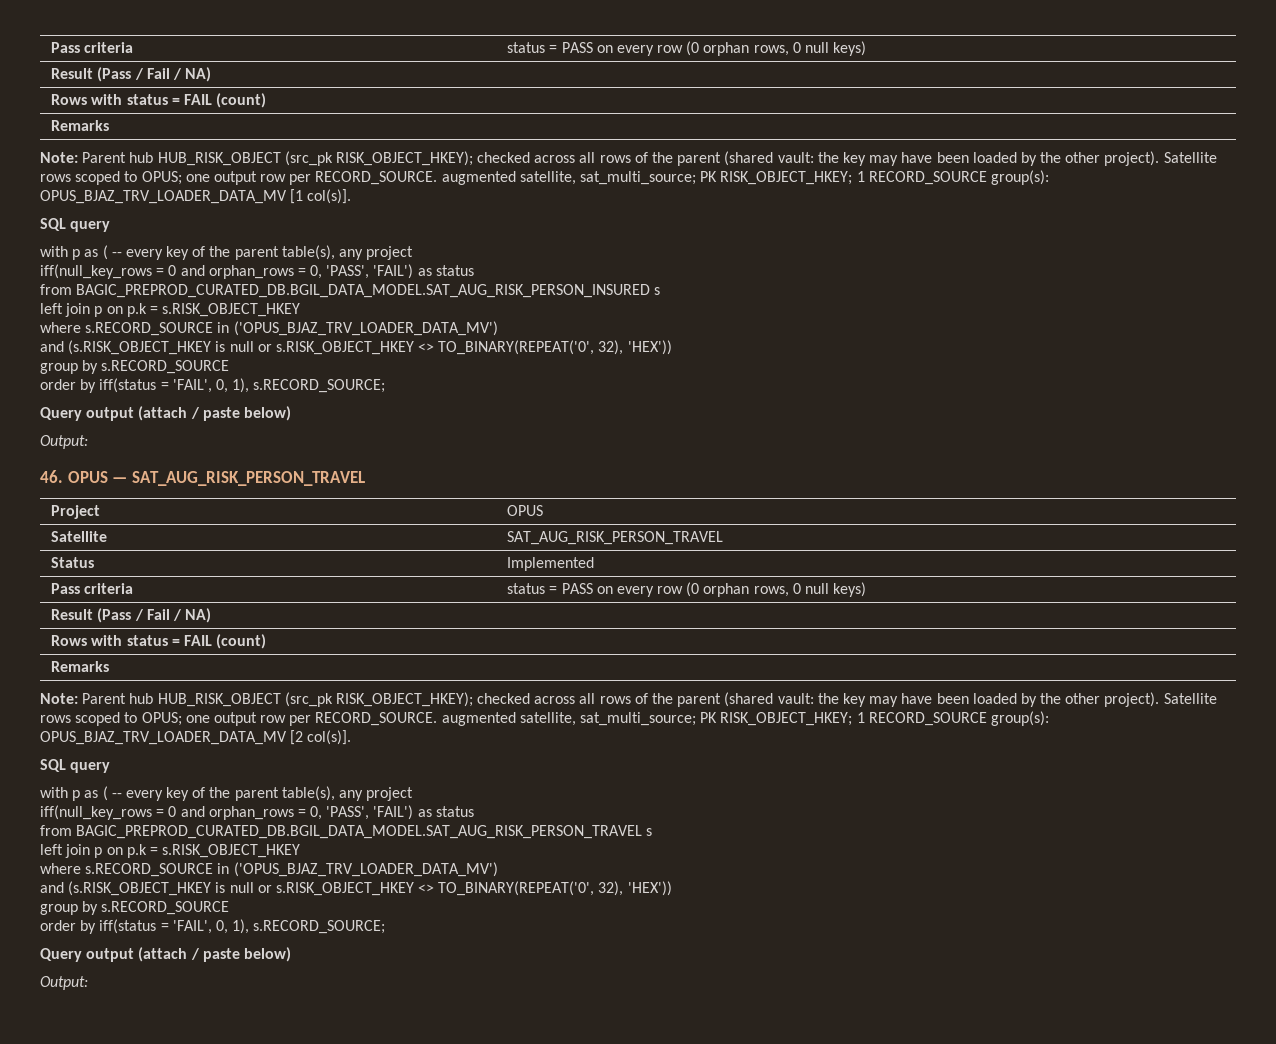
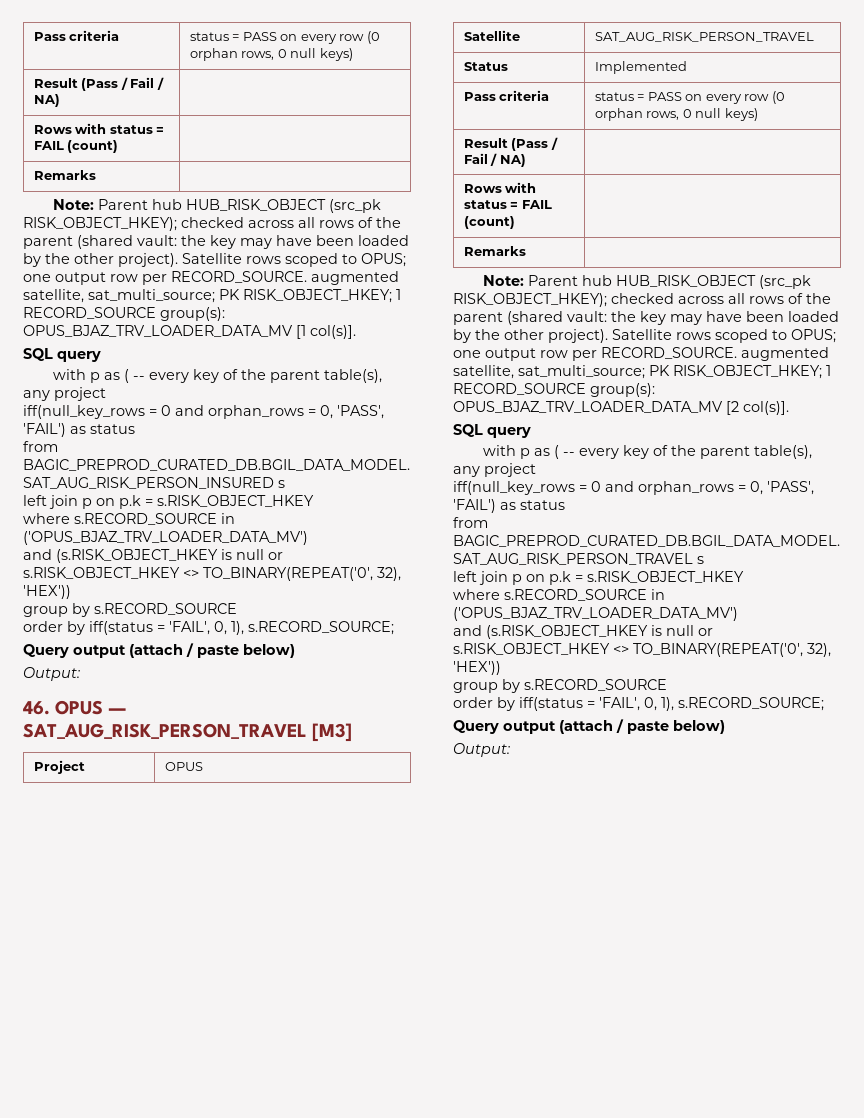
(365, 478) none -> [312,723,353,742] [M3]

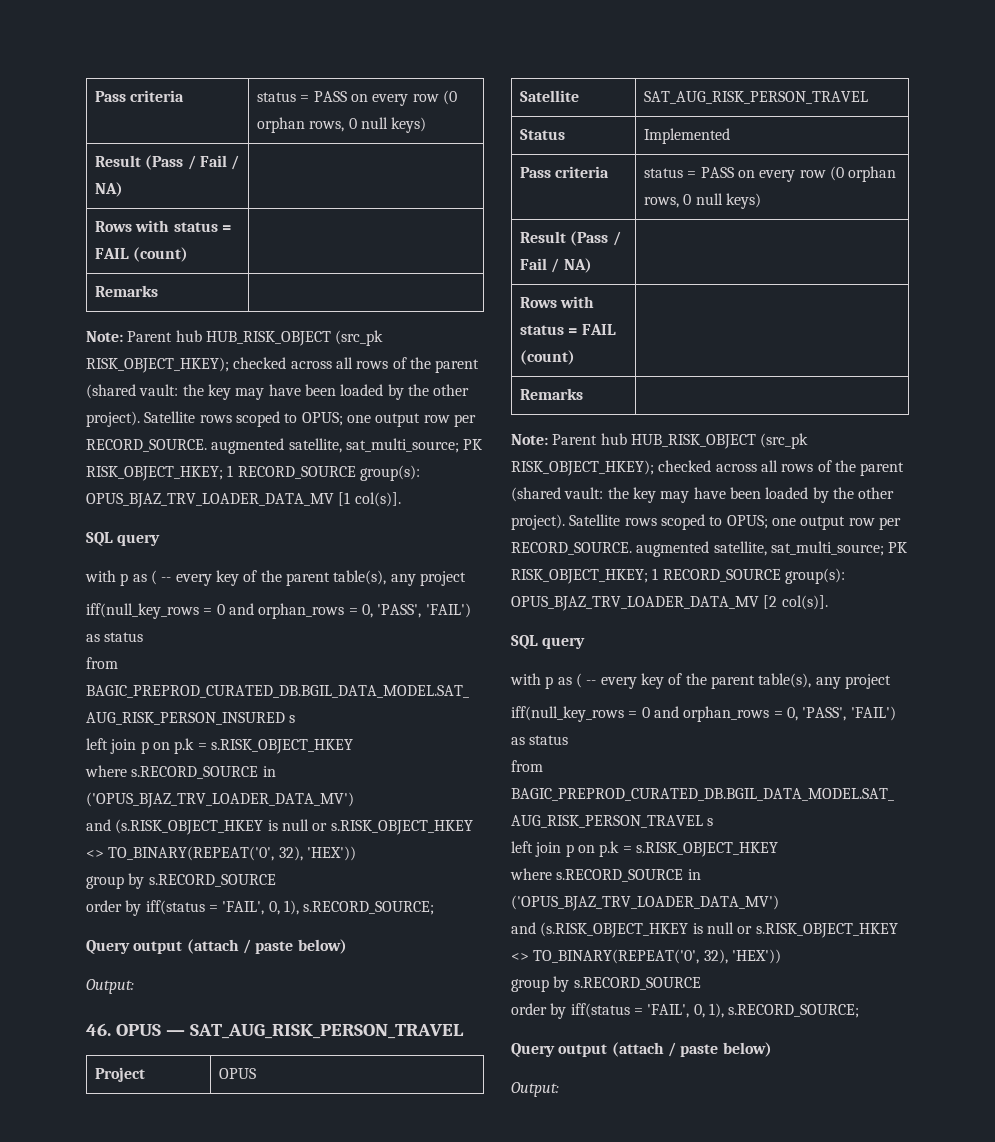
[312,723,353,742] [M3] -> (464, 1031) none

